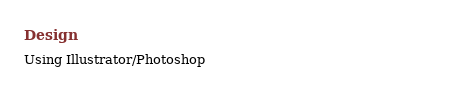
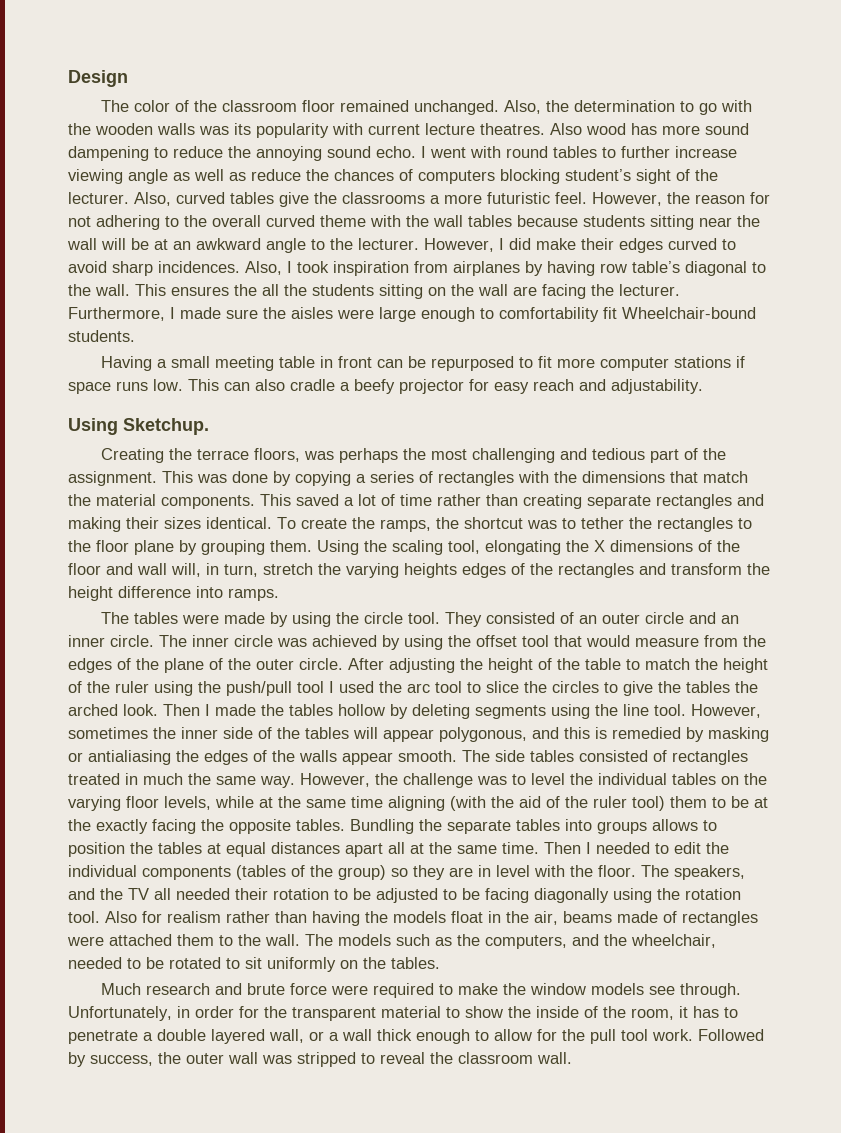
[24,54,205,67] Using Illustrator/Photoshop -> [100,100,752,115] [68,123,749,138] [68,146,737,161] [68,169,718,184] [68,192,770,207] [68,215,760,230] [67,238,736,253] [68,261,766,276] [68,284,680,299] [68,307,756,322] [68,330,135,342] [100,356,745,371] [68,379,703,394] [68,418,209,435] [100,448,726,463] [68,471,748,486] [68,494,764,509] [68,517,752,532] [68,540,740,555] [68,563,770,578] [68,586,279,601] [100,612,739,627] [68,635,766,650] [68,658,768,673] [68,681,758,696] [68,704,761,719] [68,727,769,742] [68,750,748,765] [68,773,767,788] [68,796,768,811] [68,819,717,834] [68,842,729,857] [68,865,745,880] [68,888,741,903] [68,911,758,926] [67,934,716,949] [68,957,440,972] [100,983,741,998] [68,1006,738,1021] [68,1029,764,1044] [68,1052,572,1067] The color of the classroom floor remained unchanged. Also, the determination to go with the wooden walls was its popularity with current lecture theatres. Also wood has more sound dampening to reduce the annoying sound echo. I went with round tables to further increase viewing angle as well as reduce the chances of computers blocking student’s sight of the lecturer. Also, curved tables give the classrooms a more futuristic feel. However, the reason for not adhering to the overall curved theme with the wall tables because students sitting near the wall will be at an awkward angle to the lecturer. However, I did make their edges curved to avoid sharp incidences. Also, I took inspiration from airplanes by having row table’s diagonal to the wall. This ensures the all the students sitting on the wall are facing the lecturer. Furthermore, I made sure the aisles were large enough to comfortability fit Wheelchair-bound students. // Having a small meeting table in front can be repurposed to fit more computer stations if space runs low. This can also cradle a beefy projector for easy reach and adjustability. // Using Sketchup. // Creating the terrace floors, was perhaps the most challenging and tedious part of the assignment. This was done by copying a series of rectangles with the dimensions that match the material components. This saved a lot of time rather than creating separate rectangles and making their sizes identical. To create the ramps, the shortcut was to tether the rectangles to the floor plane by grouping them. Using the scaling tool, elongating the X dimensions of the floor and wall will, in turn, stretch the varying heights edges of the rectangles and transform the height difference into ramps. // The tables were made by using the circle tool. They consisted of an outer circle and an inner circle. The inner circle was achieved by using the offset tool that would measure from the edges of the plane of the outer circle. After adjusting the height of the table to match the height of the ruler using the push/pull tool I used the arc tool to slice the circles to give the tables the arched look. Then I made the tables hollow by deleting segments using the line tool. However, sometimes the inner side of the tables will appear polygonous, and this is remedied by masking or antialiasing the edges of the walls appear smooth. The side tables consisted of rectangles treated in much the same way. However, the challenge was to level the individual tables on the varying floor levels, while at the same time aligning (with the aid of the ruler tool) them to be at the exactly facing the opposite tables. Bundling the separate tables into groups allows to position the tables at equal distances apart all at the same time. Then I needed to edit the individual components (tables of the group) so they are in level with the floor. The speakers, and the TV all needed their rotation to be adjusted to be facing diagonally using the rotation tool. Also for realism rather than having the models float in the air, beams made of rectangles were attached them to the wall. The models such as the computers, and the wheelchair, needed to be rotated to sit uniformly on the tables. // Much research and brute force were required to make the window models see through. Unfortunately, in order for the transparent material to show the inside of the room, it has to penetrate a double layered wall, or a wall thick enough to allow for the pull tool work. Followed by success, the outer wall was stripped to reveal the classroom wall.

